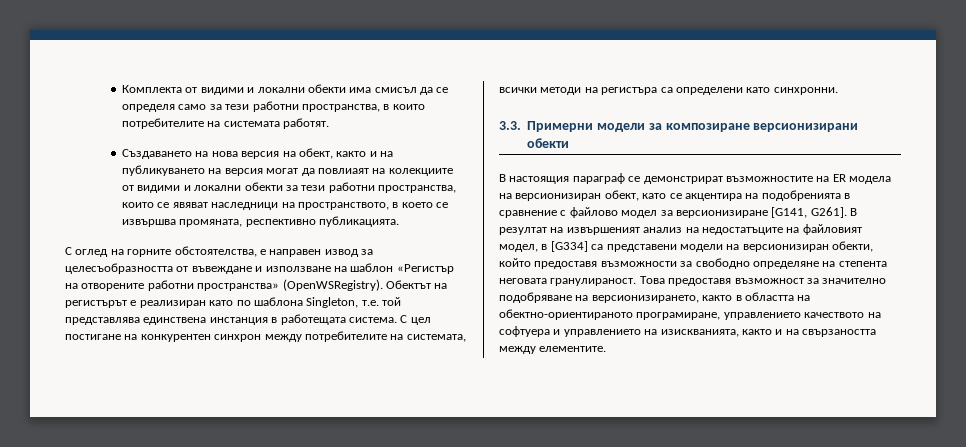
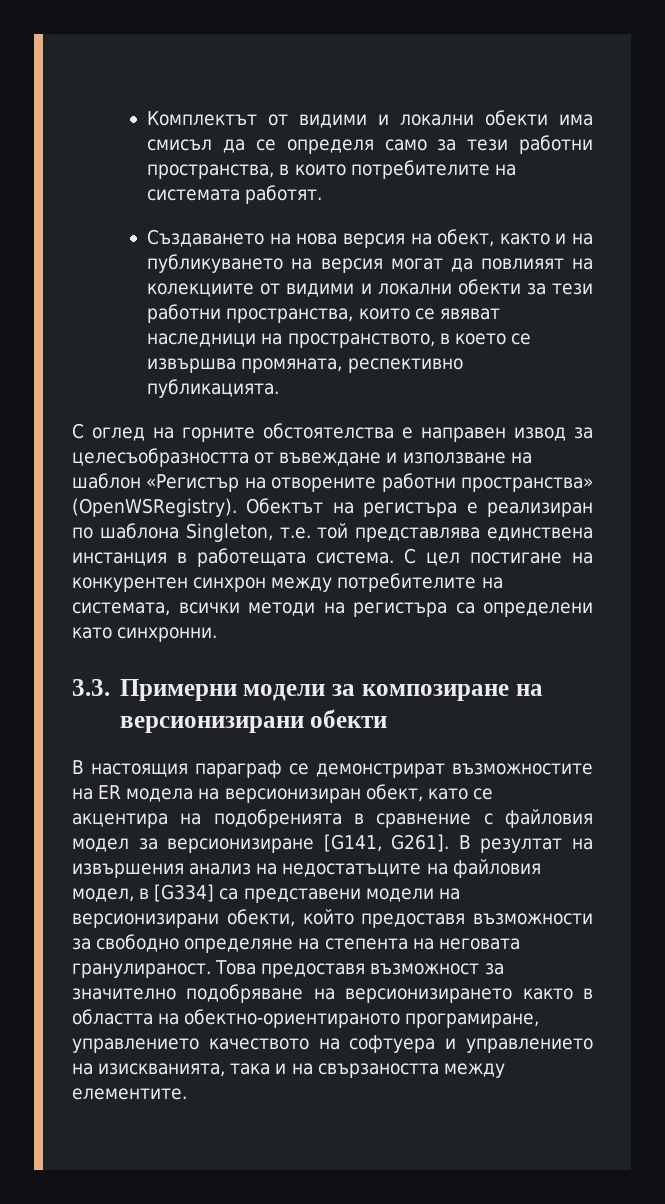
[122,85,183,93] Комплекта -> [147,111,258,126] Комплектът
[317,168,369,174] повлиаят -> [480,258,564,270] повлияят
[174,246,257,257] обстоятелства, -> [263,423,394,439] обстоятелства
[65,300,127,308] регистърът -> [363,502,458,517] регистъра
[209,300,234,306] като -> (593, 509) none
(750, 127) none -> [515,684,543,696] на
[569,207,618,218] файлово -> [504,809,593,828] файловия
[566,227,640,235] извършеният -> [72,863,184,878] извършения
[802,224,862,235] файловият -> [452,859,541,878] файловия
[742,244,829,252] версионизиран -> [72,913,219,928] версионизирани
(887, 264) none -> [412,938,434,950] на
[591,295,699,303] версионизирането, -> [345,988,513,1003] версионизирането
[741,329,772,335] както -> [230,1063,271,1075] така

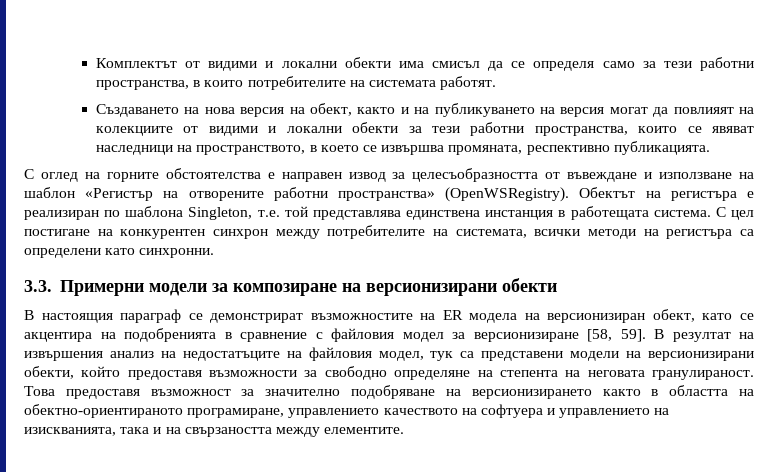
[323,834,450,852] [G141, G261]. -> [587,329,646,342] [58, 59].
[139,884,215,902] в [G334] -> [430,351,454,361] тук

